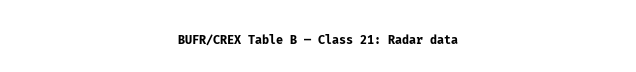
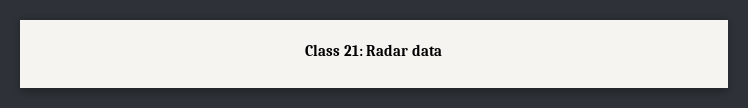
[178,34,312,46] BUFR/CREX Table B — -> (304, 50) none

